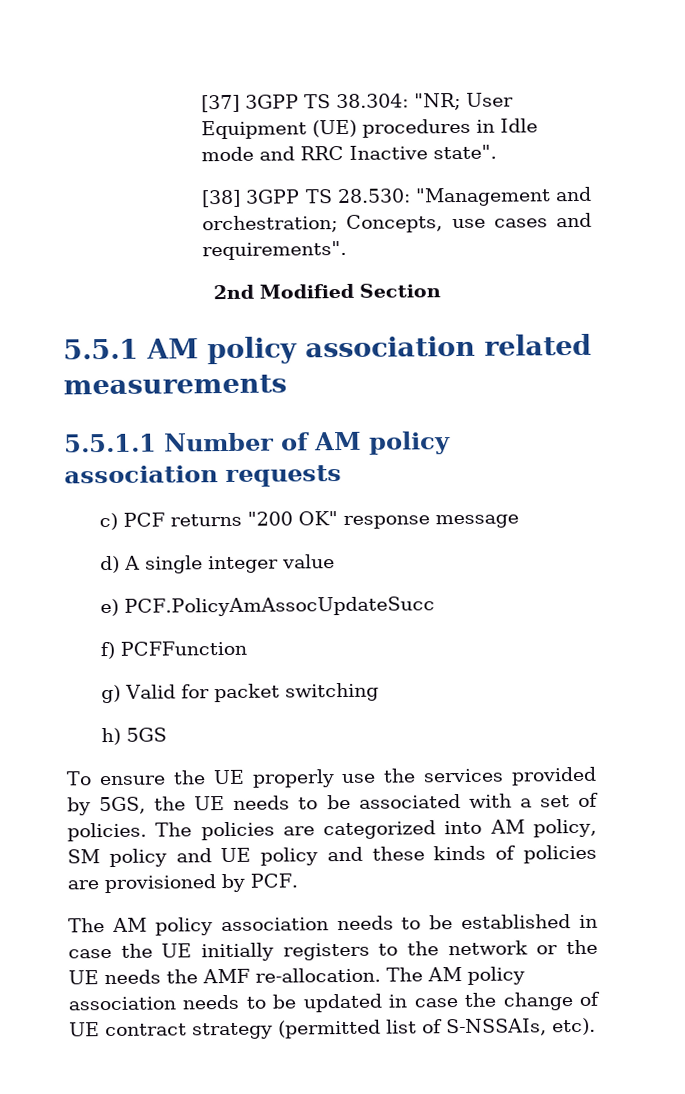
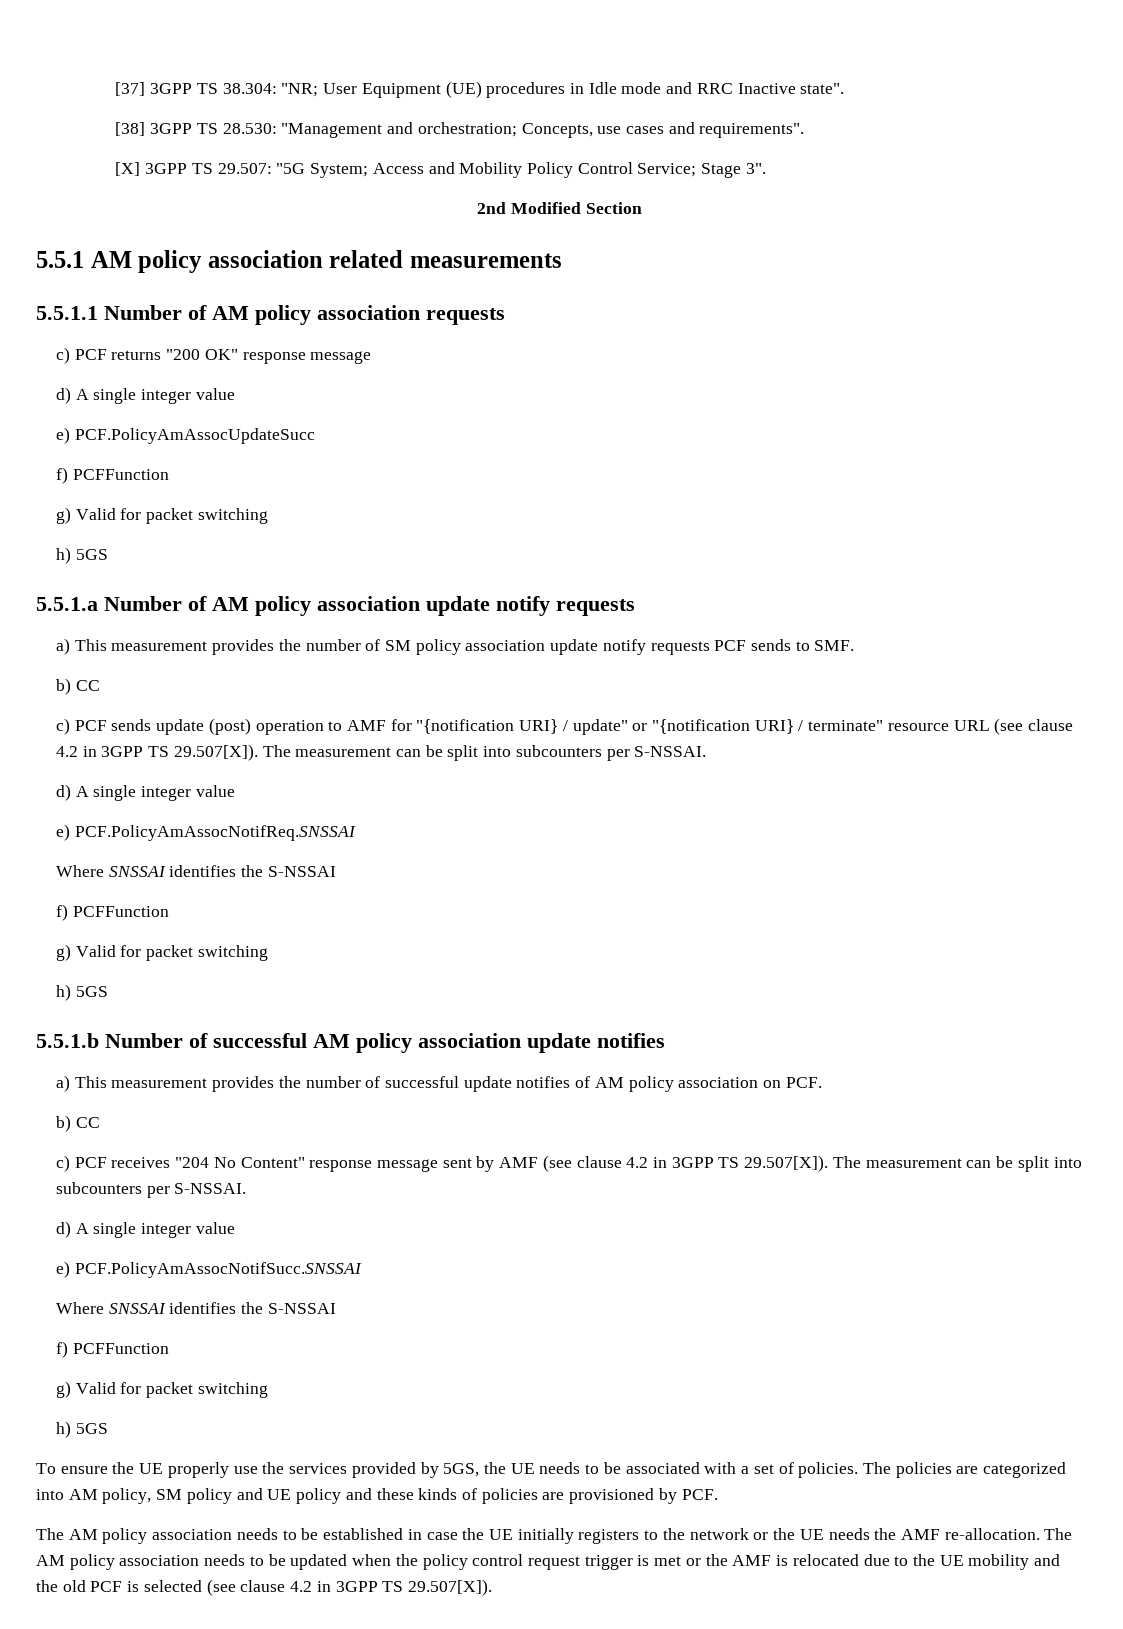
(348, 250) none -> [115,162,766,178] // [X] 3GPP TS 29.507: "5G System; Access and Mobility Policy Control Service; Stage 3".
(168, 734) none -> [36,596,635,616] [55,638,855,655] [55,678,100,695] [55,718,1074,735] [55,744,707,761] [55,784,235,801] [55,824,356,841] [55,865,336,877] [55,904,169,921] [55,944,268,961] [55,984,108,1001] [36,1033,665,1053] [55,1075,822,1092] [55,1115,100,1132] [55,1155,1082,1172] [55,1182,247,1198] [55,1221,235,1238] [55,1261,362,1278] [55,1302,336,1314] [55,1341,169,1358] [55,1381,268,1398] [55,1421,108,1438] // 5.5.1.a Number of AM policy association update notify requests // a) This measurement provides the number of SM policy association update notify requests PCF sends to SMF. // b) CC // c) PCF sends update (post) operation to AMF for "{notification URI} / update" or "{notification URI} / terminate" resource URL (see clause 4.2 in 3GPP TS 29.507[X]). The measurement can be split into subcounters per S-NSSAI. // d) A single integer value // e) PCF.PolicyAmAssocNotifReq.SNSSAI // Where SNSSAI identifies the S-NSSAI // f) PCFFunction // g) Valid for packet switching // h) 5GS // 5.5.1.b Number of successful AM policy association update notifies // a) This measurement provides the number of successful update notifies of AM policy association on PCF. // b) CC // c) PCF receives "204 No Content" response message sent by AMF (see clause 4.2 in 3GPP TS 29.507[X]). The measurement can be split into subcounters per S-NSSAI. // d) A single integer value // e) PCF.PolicyAmAssocNotifSucc.SNSSAI // Where SNSSAI identifies the S-NSSAI // f) PCFFunction // g) Valid for packet switching // h) 5GS
[388,991,601,1011] [69,1017,597,1040] in case the change of UE contract strategy (permitted list of S-NSSAIs, etc). -> [352,1554,1061,1570] [36,1579,492,1596] when the policy control request trigger is met or the AMF is relocated due to the UE mobility and the old PCF is selected (see clause 4.2 in 3GPP TS 29.507[X]).

